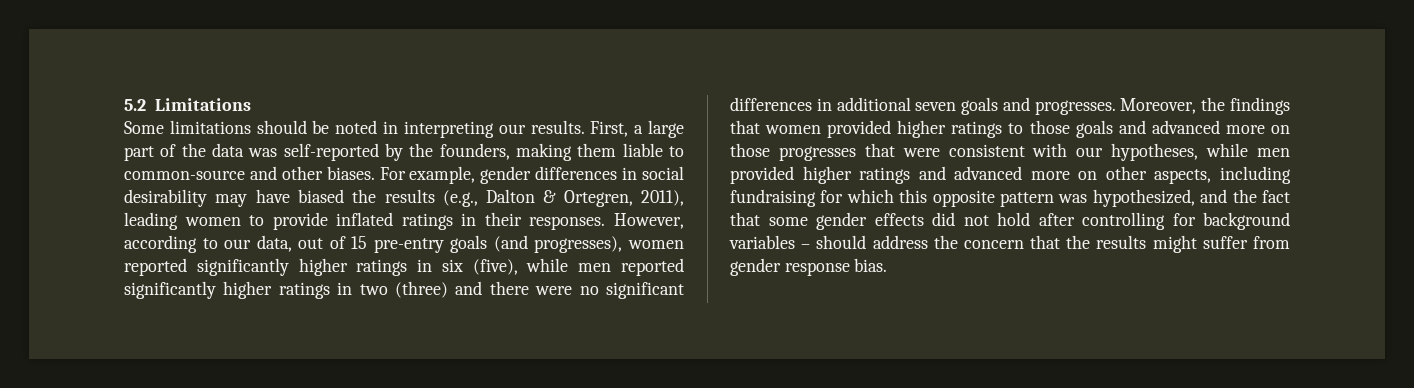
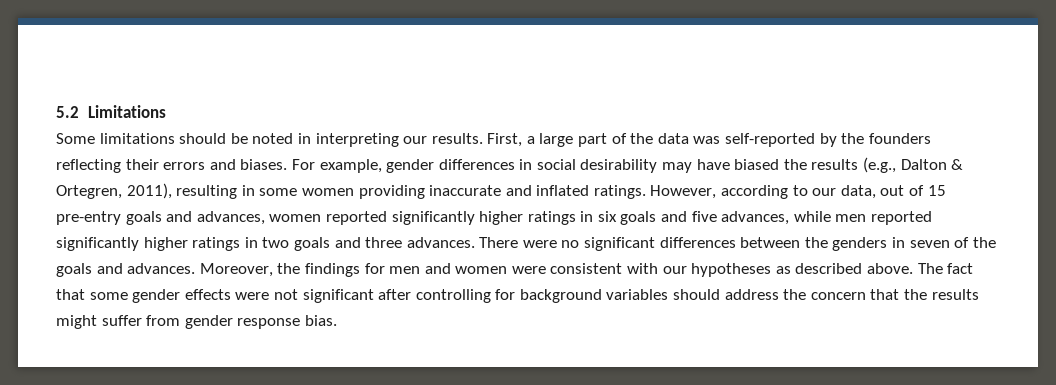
[439,143,684,161] [124,166,323,180] founders, making them liable to common-source and other -> [868,133,931,144] [56,159,236,173] founders reflecting their errors and
[124,212,606,230] leading women to provide inflated ratings in their responses. -> [176,185,646,199] resulting in some women providing inaccurate and inflated ratings.
[493,235,623,253] (and progresses), -> [166,211,265,225] and advances,
[472,259,518,275] (five), -> [620,211,790,225] goals and five advances,
[395,281,684,299] [730,97,1116,115] (three) and there were no significant differences in additional seven goals and progresses. -> [293,237,996,251] [56,263,196,277] goals and three advances. There were no significant differences between the genders in seven of the goals and advances.
[730,120,1290,138] [730,143,1290,161] [730,166,1291,184] [730,189,1257,207] that women provided higher ratings to those goals and advanced more on those progresses that were consistent with our hypotheses, while men provided higher ratings and advanced more on other aspects, including fundraising for which this opposite pattern was hypothesized, and the -> [364,263,943,277] for men and women were consistent with our hypotheses as described above. The
[932,212,1030,226] did not hold -> [235,289,374,303] were not significant
[801,244,811,249] – -> (669, 294) none

